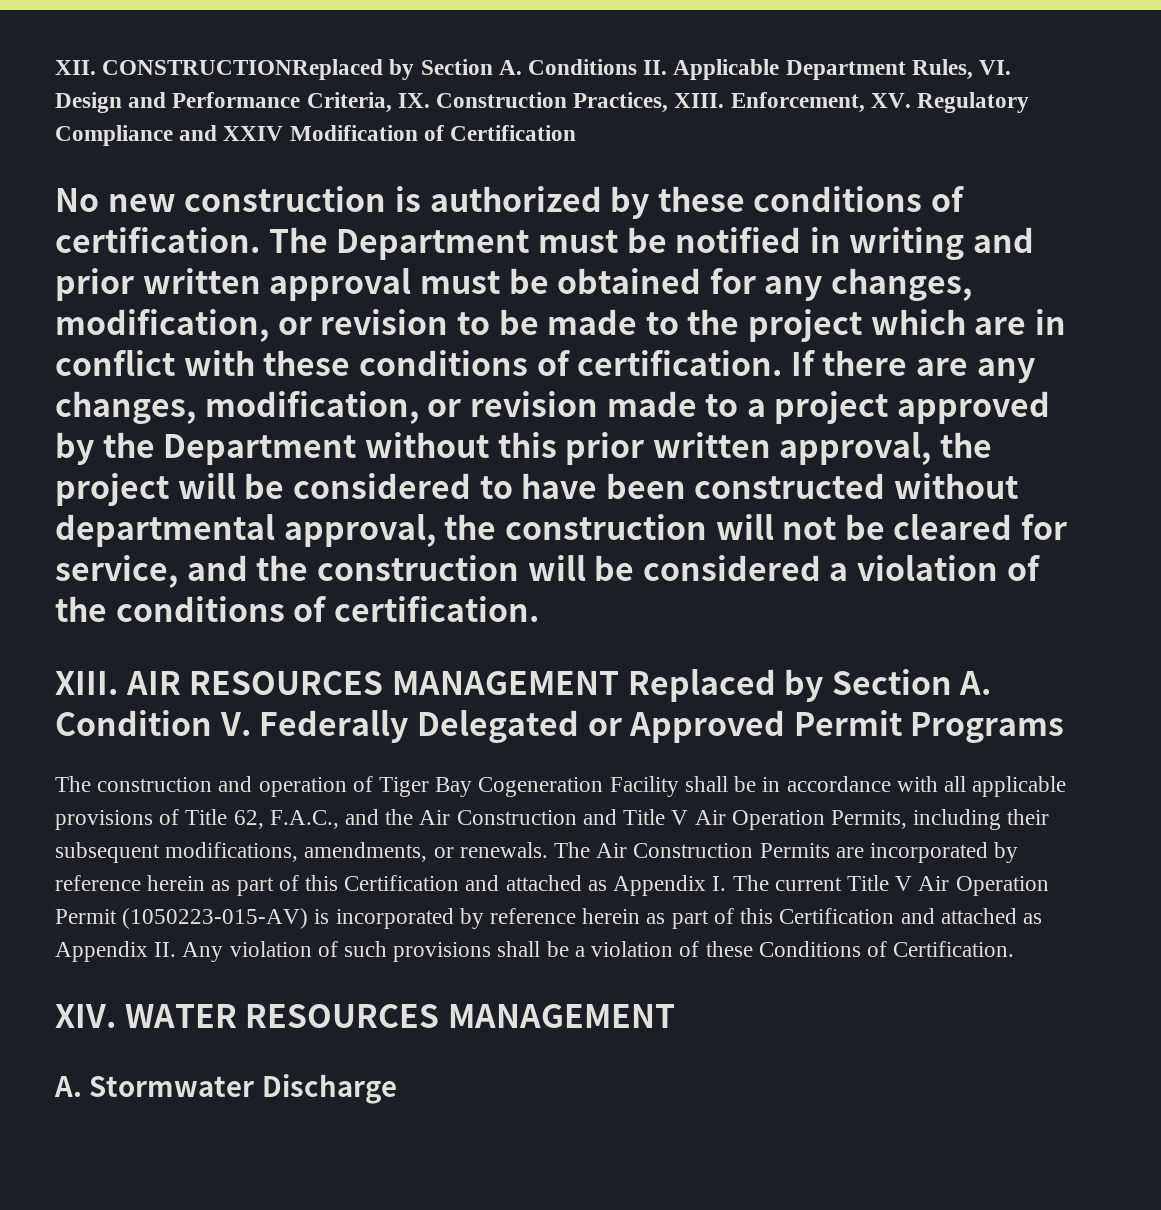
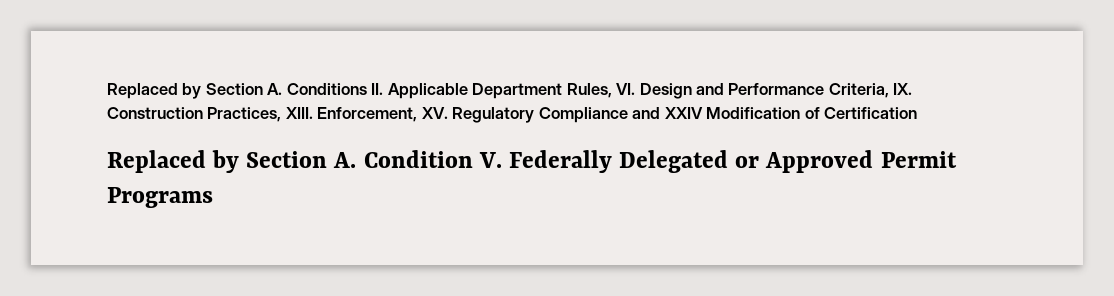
[55,59,384,80] XII. CONSTRUCTIONReplaced -> [107,83,178,99] Replaced
[55,186,965,219] [55,227,1035,261] [55,268,973,302] [55,309,1067,342] [55,350,1035,383] [55,391,1051,425] [55,432,993,465] [55,473,1019,506] [55,514,1068,547] [55,555,1040,588] [55,596,539,622] [55,671,619,695] No new construction is authorized by these conditions of certification. The Department must be notified in writing and prior written approval must be obtained for any changes, modification, or revision to be made to the project which are in conflict with these conditions of certification. If there are any changes, modification, or revision made to a project approved by the Department without this prior written approval, the project will be considered to have been constructed without departmental approval, the construction will not be cleared for service, and the construction will be considered a violation of the conditions of certification. // XIII. AIR RESOURCES MANAGEMENT -> (918, 113) none
[55,776,1067,797] [55,809,1050,830] [55,842,1019,863] [55,875,1049,896] [55,908,1042,929] [55,941,1015,962] [55,1004,675,1028] [54,1074,397,1104] // The construction and operation of Tiger Bay Cogeneration Facility shall be in accordance with all applicable provisions of Title 62, F.A.C., and the Air Construction and Title V Air Operation Permits, including their subsequent modifications, amendments, or renewals. The Air Construction Permits are incorporated by reference herein as part of this Certification and attached as Appendix I. The current Title V Air Operation Permit (1050223-015-AV) is incorporated by reference herein as part of this Certification and attached as Appendix II. Any violation of such provisions shall be a violation of these Conditions of Certification. // XIV. WATER RESOURCES MANAGEMENT // A. Stormwater Discharge -> (213, 197) none

